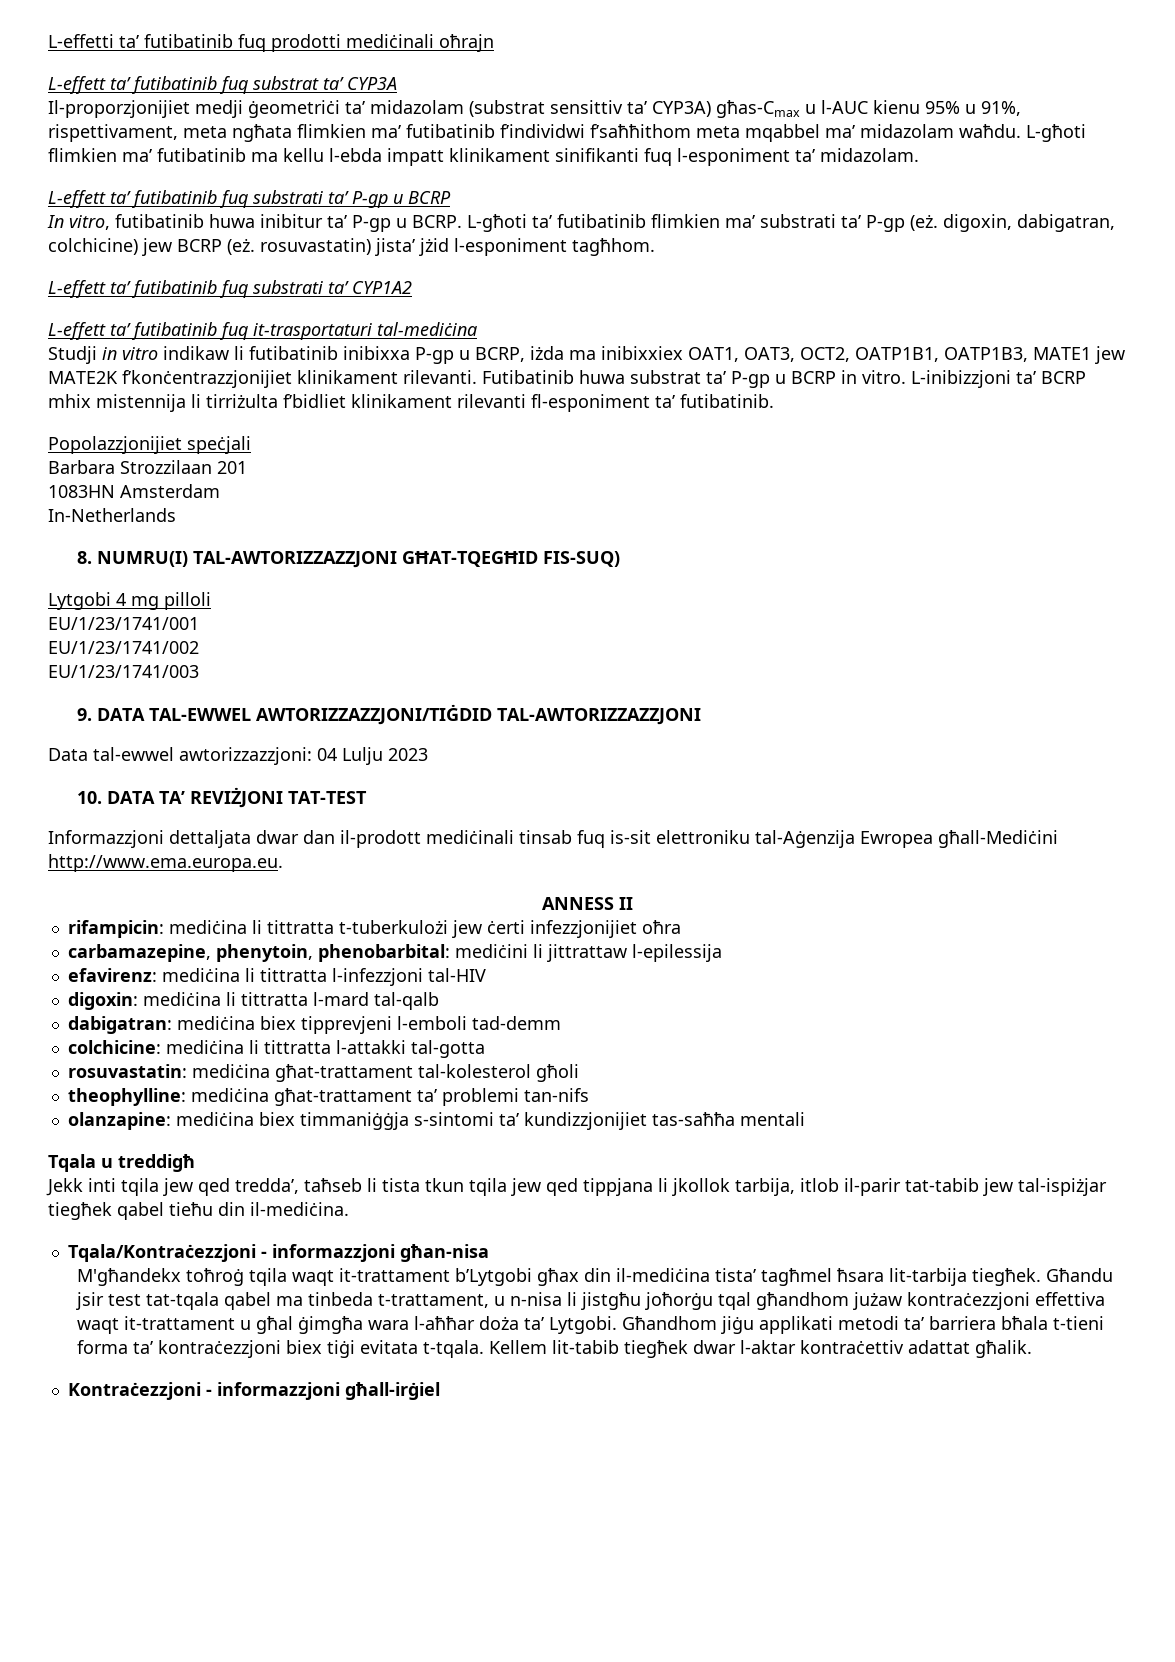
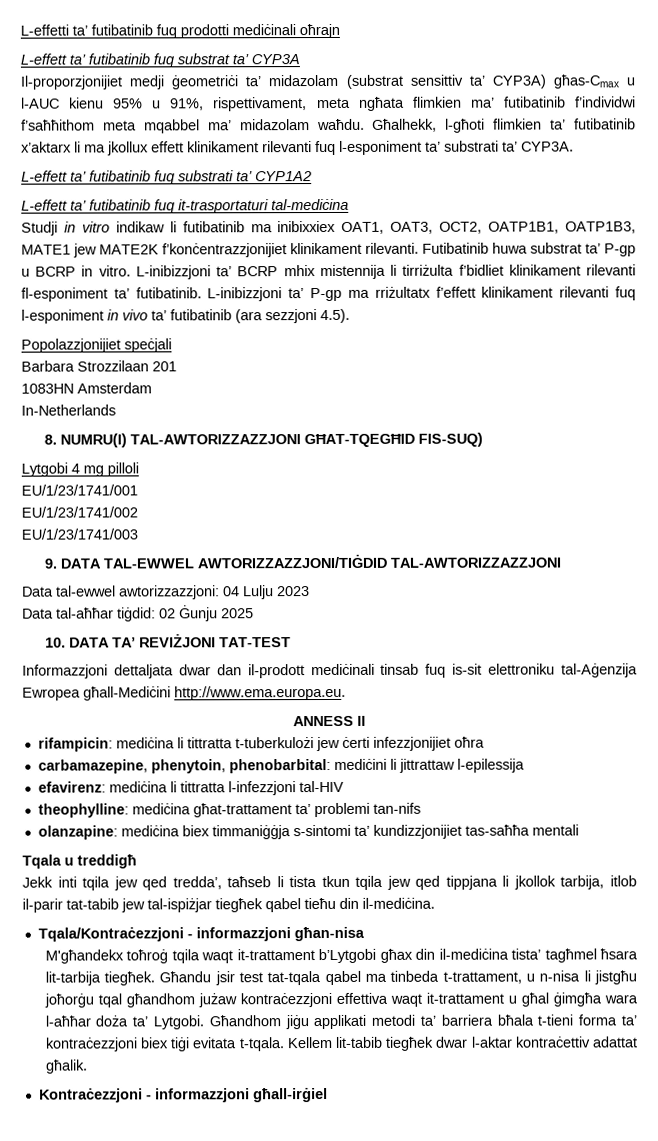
[1026,124,1086,142] [48,148,919,166] [48,190,451,208] [47,214,1115,232] [48,238,655,256] L-għoti flimkien ma’ futibatinib ma kellu l-ebda impatt klinikament sinifikanti fuq l-esponiment ta’ midazolam. // L-effett ta’ futibatinib fuq substrati ta’ P-gp u BCRP // In vitro, futibatinib huwa inibitur ta’ P-gp u BCRP. L-għoti ta’ futibatinib flimkien ma’ substrati ta’ P-gp (eż. digoxin, dabigatran, colchicine) jew BCRP (eż. rosuvastatin) jista’ jżid l-esponiment tagħhom. -> [372,118,636,133] [21,140,574,156] Għalhekk, l-għoti flimkien ta’ futibatinib x’aktarx li ma jkollux effett klinikament rilevanti fuq l-esponiment ta’ substrati ta’ CYP3A.
[343,346,564,364] inibixxa P-gp u BCRP, iżda -> (245, 227) none
(774, 401) none -> [207,286,636,302] [21,308,350,324] L-inibizzjoni ta’ P-gp ma rriżultatx f’effett klinikament rilevanti fuq l-esponiment in vivo ta’ futibatinib (ara sezzjoni 4.5).
(428, 754) none -> [22,605,254,622] // Data tal-aħħar tiġdid: 02 Ġunju 2025
[67,992,439,1010] [67,1016,561,1034] [67,1040,485,1058] [67,1064,579,1082] // digoxin: mediċina li tittratta l-mard tal-qalb // dabigatran: mediċina biex tipprevjeni l-emboli tad-demm // colchicine: mediċina li tittratta l-attakki tal-gotta // rosuvastatin: mediċina għat-trattament tal-kolesterol għoli -> (344, 786) none

